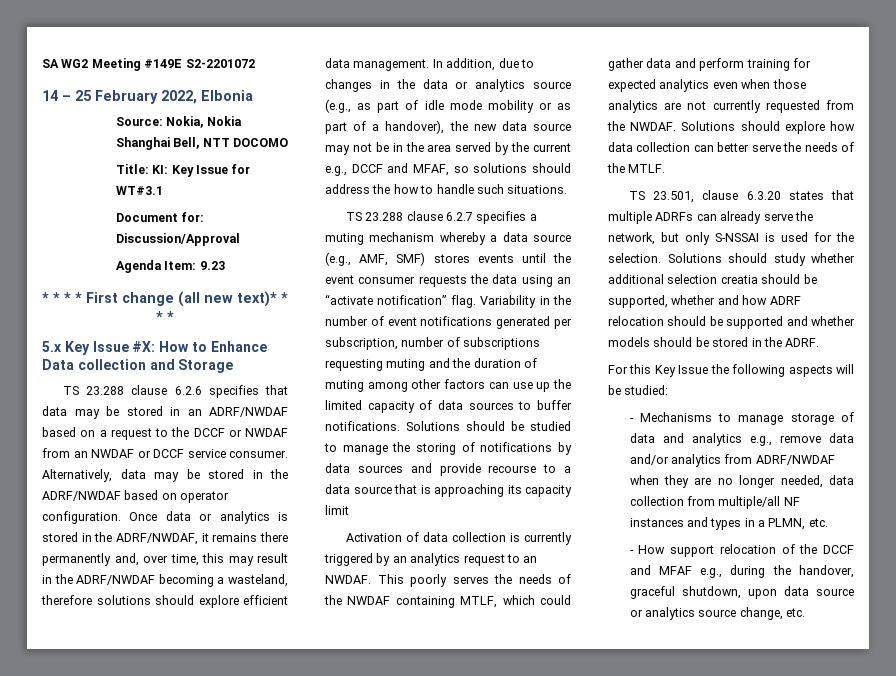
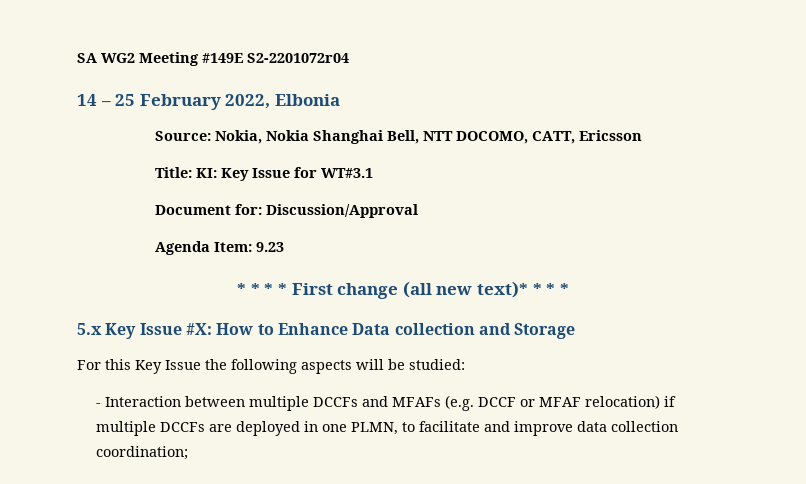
[185,59,255,68] S2-2201072 -> [247,53,349,63] S2-2201072r04
[232,138,288,147] DOCOMO -> [455,130,642,144] DOCOMO, CATT, Ericsson
[62,385,288,398] [42,406,288,419] [42,427,288,440] [42,448,288,458] [42,469,288,482] [42,490,230,503] [42,511,288,524] [42,532,288,545] [42,553,288,566] [42,574,288,587] [41,595,288,608] [325,58,534,71] [325,79,571,92] [325,99,571,113] [325,120,571,134] [325,142,571,155] [325,163,571,176] [325,184,568,194] [345,211,537,224] [325,232,571,245] [325,252,571,266] [325,274,571,287] [325,294,571,308] [325,316,572,329] [325,337,541,350] [325,358,537,371] [325,379,571,392] [325,400,572,413] [325,421,571,431] [324,442,572,455] [325,463,571,476] [325,484,572,497] [325,505,349,515] [345,532,572,545] [324,553,538,566] [325,574,571,587] [324,595,571,608] [608,58,811,71] [608,79,806,92] [608,100,854,113] [607,121,855,134] [608,142,854,152] [607,163,666,173] [628,190,854,203] [608,211,813,224] [608,232,854,245] [608,253,855,266] [608,274,817,284] [608,295,801,308] [608,316,855,329] [608,337,820,347] // TS 23.288 clause 6.2.6 specifies that data may be stored in an ADRF/NWDAF based on a request to the DCCF or NWDAF from an NWDAF or DCCF service consumer. Alternatively, data may be stored in the ADRF/NWDAF based on operator configuration. Once data or analytics is stored in the ADRF/NWDAF, it remains there permanently and, over time, this may result in the ADRF/NWDAF becoming a wasteland, therefore solutions should explore efficient data management. In addition, due to changes in the data or analytics source (e.g., as part of idle mode mobility or as part of a handover), the new data source may not be in the area served by the current e.g., DCCF and MFAF, so solutions should address the how to handle such situations. // TS 23.288 clause 6.2.7 specifies a muting mechanism whereby a data source (e.g., AMF, SMF) stores events until the event consumer requests the data using an “activate notification” flag. Variability in the number of event notifications generated per subscription, number of subscriptions requesting muting and the duration of muting among other factors can use up the limited capacity of data sources to buffer notifications. Solutions should be studied to manage the storing of notifications by data sources and provide recourse to a data source that is approaching its capacity limit // Activation of data collection is currently triggered by an analytics request to an NWDAF. This poorly serves the needs of the NWDAF containing MTLF, which could gather data and perform training for expected analytics even when those analytics are not currently requested from the NWDAF. Solutions should explore how data collection can better serve the needs of the MTLF. // TS 23.501, clause 6.3.20 states that multiple ADRFs can already serve the network, but only S-NSSAI is used for the selection. Solutions should study whether additional selection creatia should be supported, whether and how ADRF relocation should be supported and whether models should be stored in the ADRF. -> (576, 331) none
[639,412,854,425] [629,433,854,446] [629,454,835,467] [629,475,854,488] [629,496,800,509] [629,517,828,530] [629,544,854,557] [629,565,854,578] [629,586,854,599] [629,607,806,620] Mechanisms to manage storage of data and analytics e.g., remove data and/or analytics from ADRF/NWDAF when they are no longer needed, data collection from multiple/all NF instances and types in a PLMN, etc. // - How support relocation of the DCCF and MFAF e.g., during the handover, graceful shutdown, upon data source or analytics source change, etc. -> [105,395,677,411] [96,421,679,436] [96,446,189,460] Interaction between multiple DCCFs and MFAFs (e.g. DCCF or MFAF relocation) if multiple DCCFs are deployed in one PLMN, to facilitate and improve data collection coordination;

